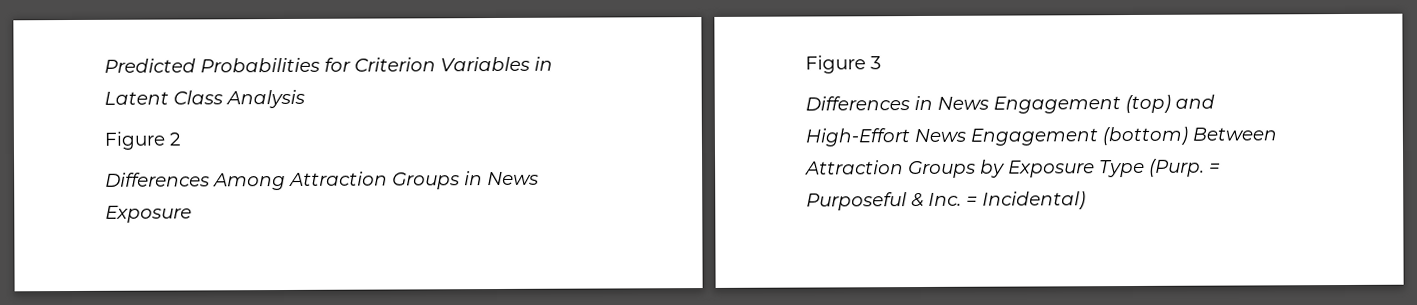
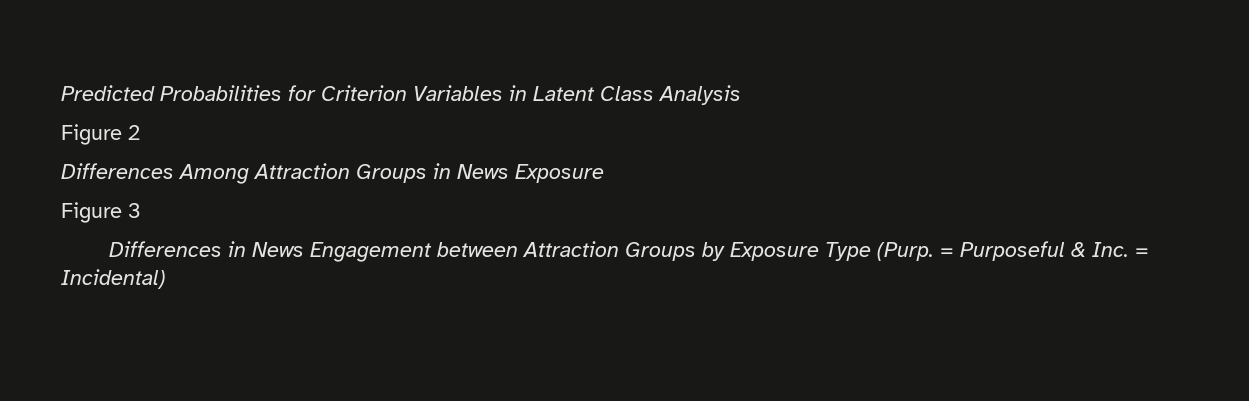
[1125,94,1215,114] [805,126,1277,147] (top) and High-Effort News Engagement (bottom) Between -> [436,242,518,257] between

